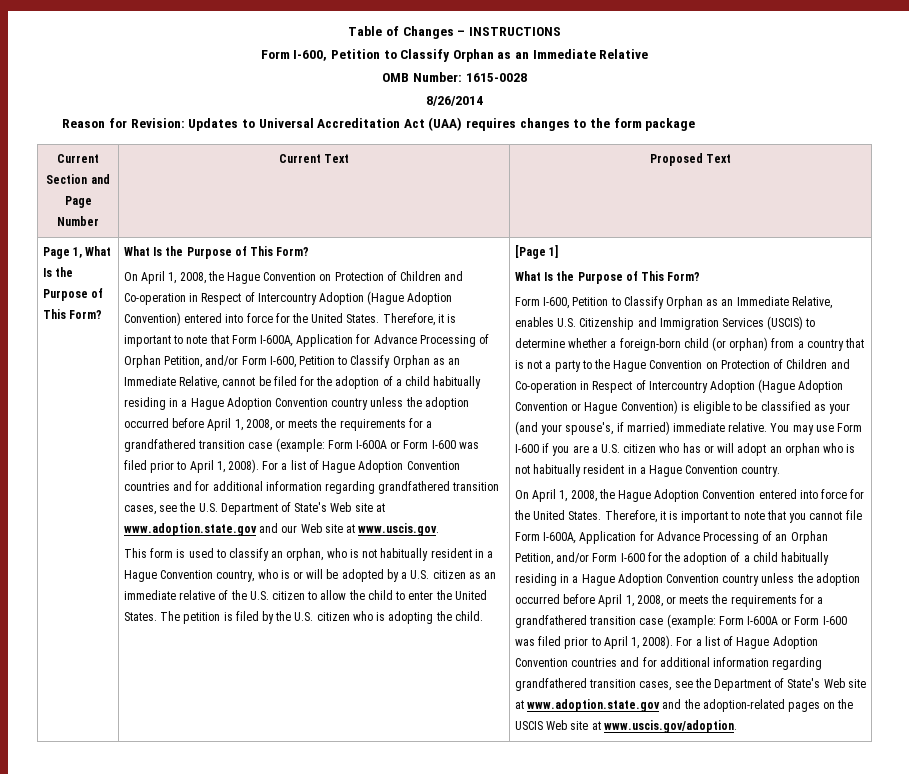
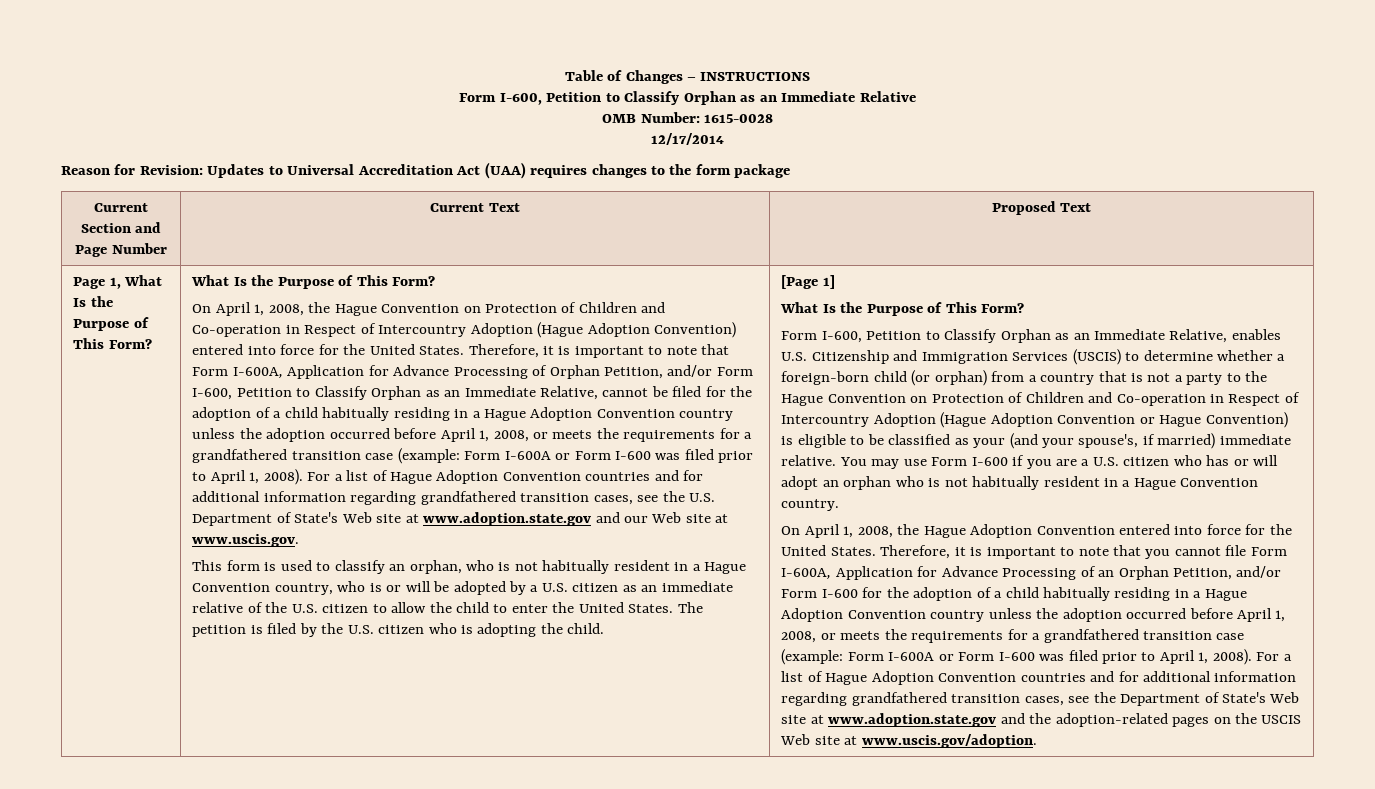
[426,96,483,106] 8/26/2014 -> [651,133,724,145] 12/17/2014

